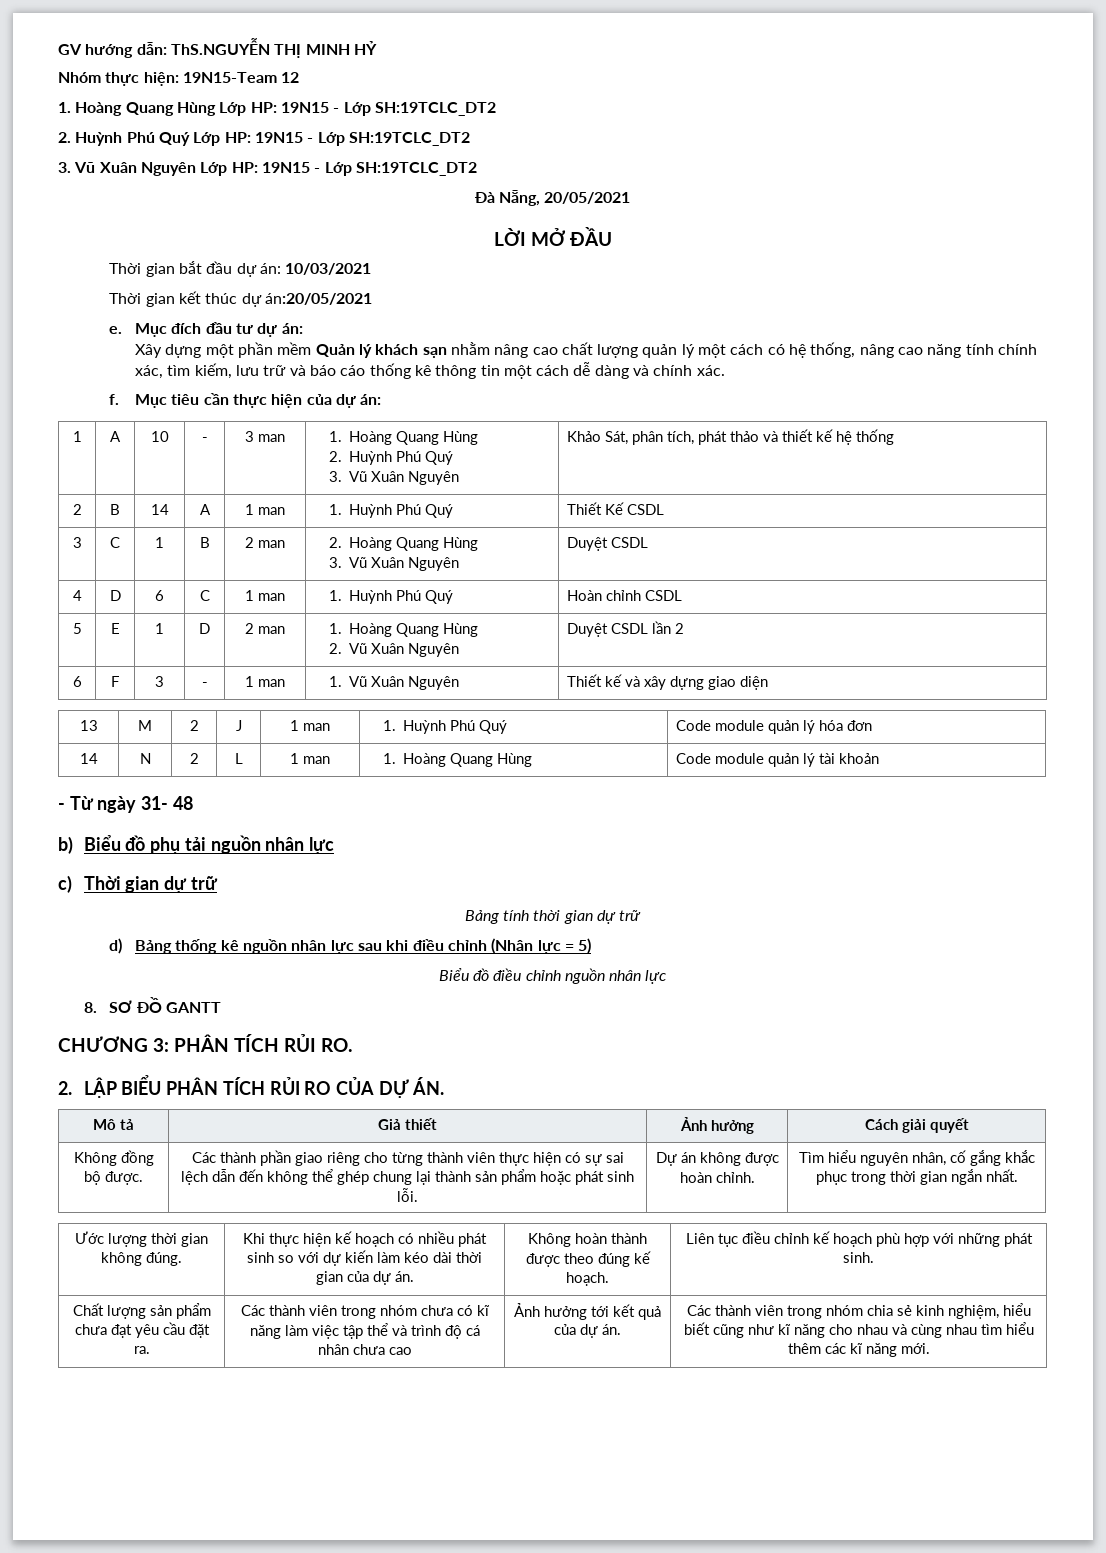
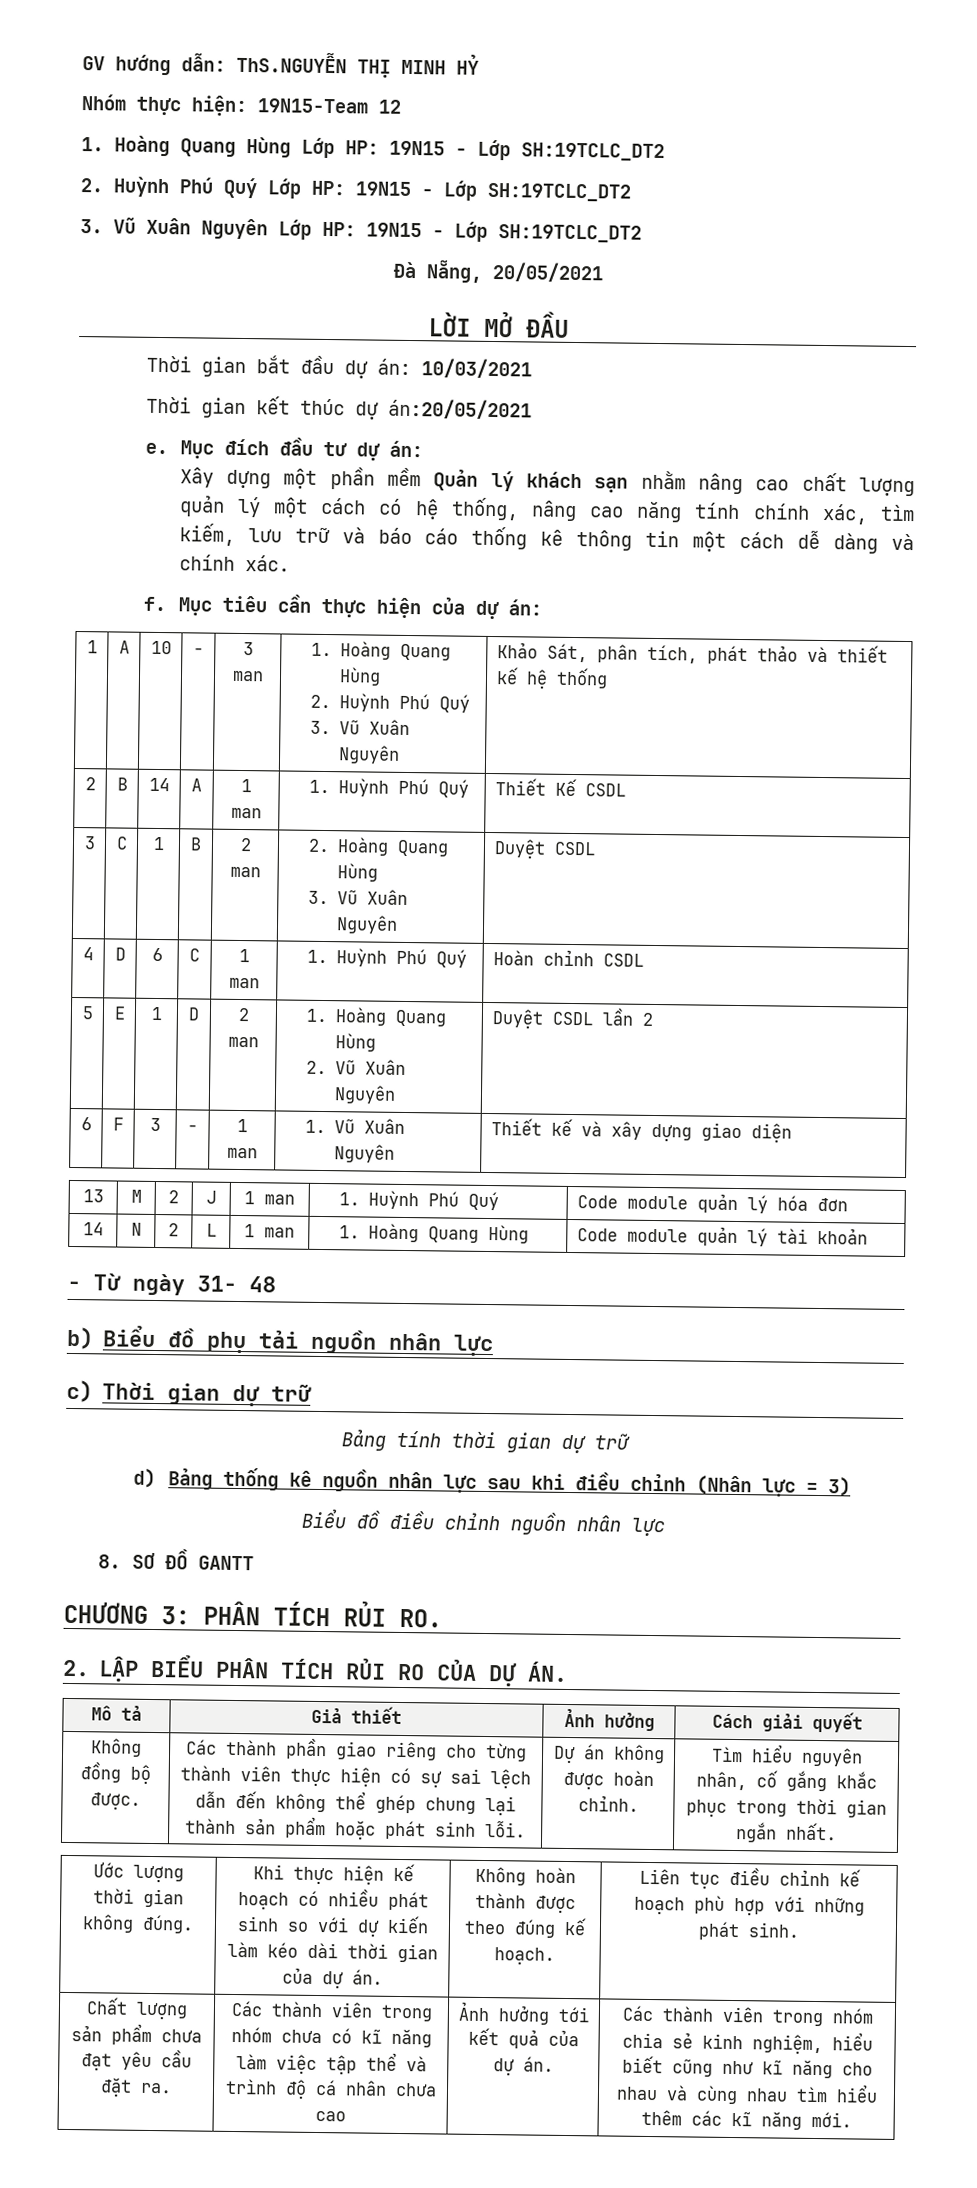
[578,938,592,954] 5) -> [827,1477,851,1497] 3)

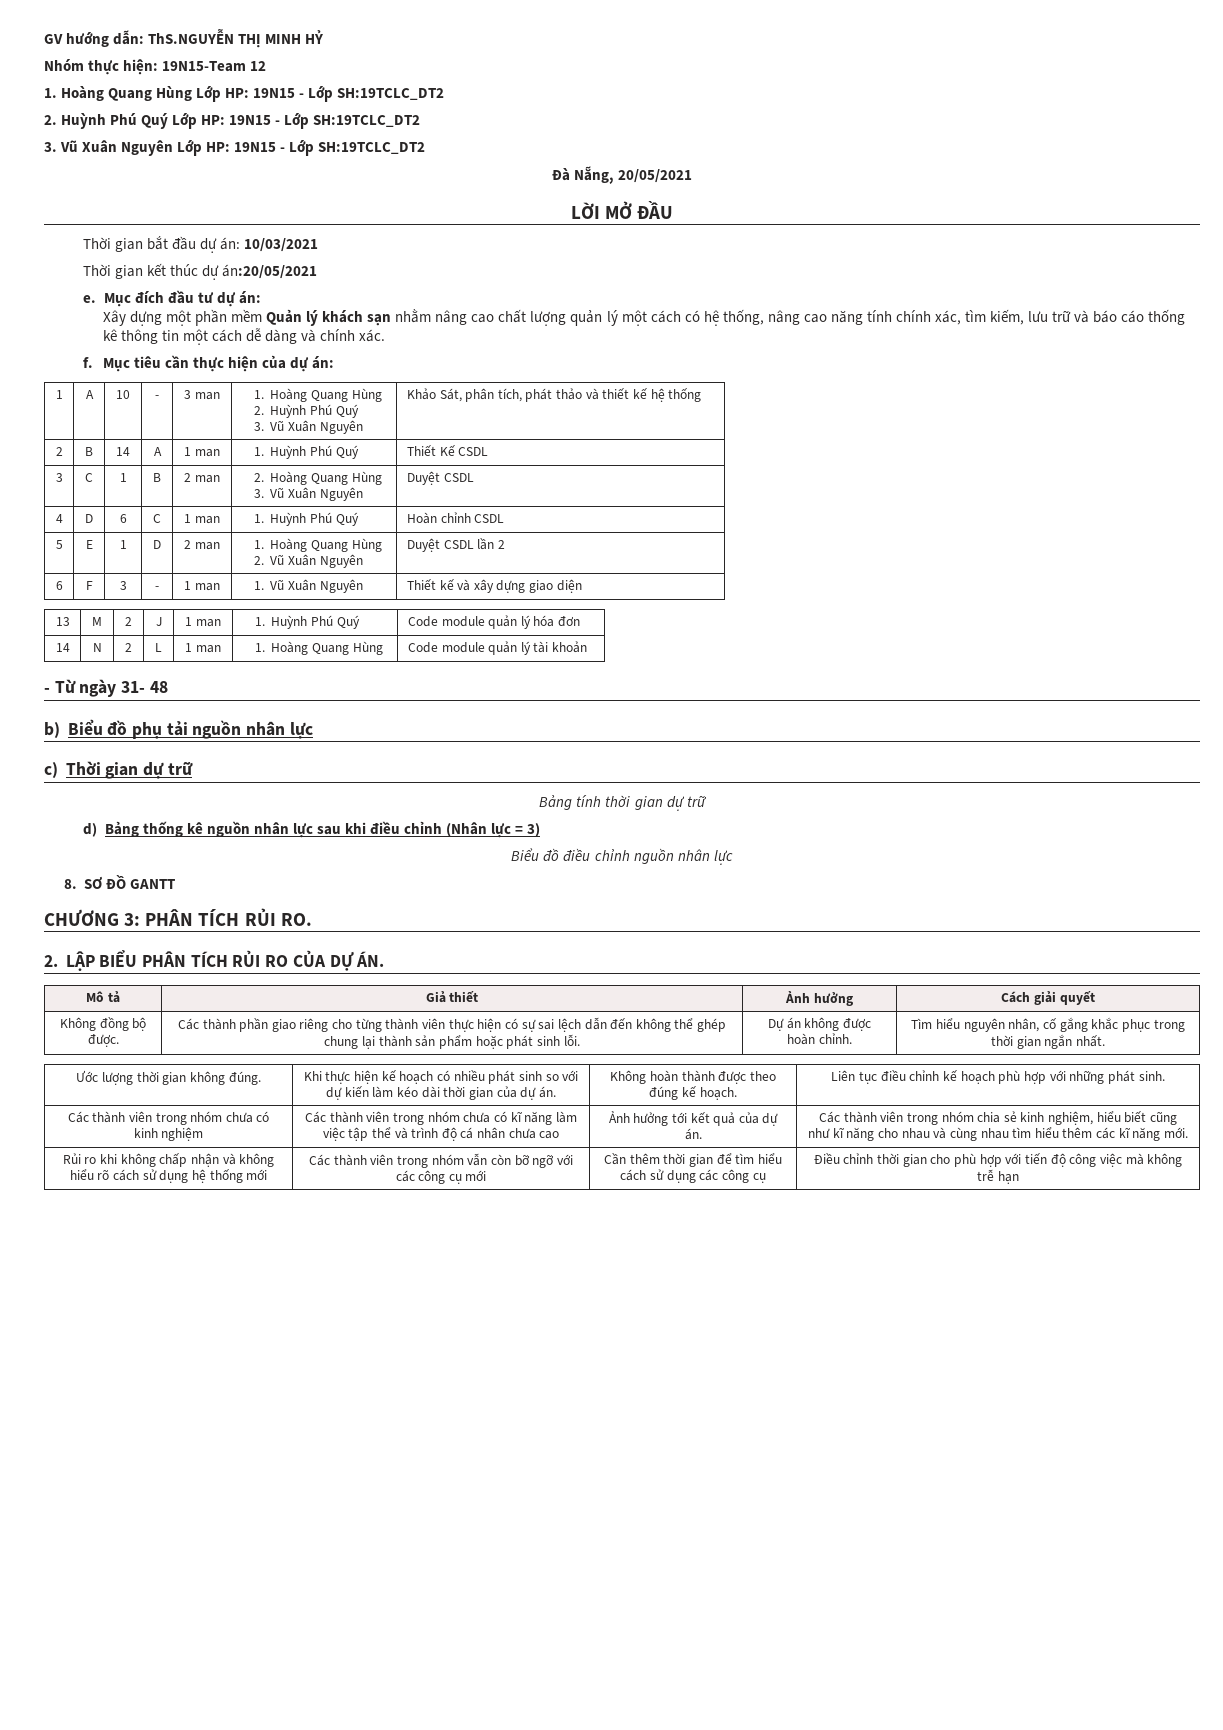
[86,1997,188,2020] [71,2023,202,2046] [81,2050,192,2071] [100,2077,172,2097] Chất lượng sản phẩm chưa đạt yêu cầu đặt ra. -> [67,1111,270,1125] [133,1127,204,1141] Các thành viên trong nhóm chưa có kinh nghiệm
(852, 2119) none -> [62,1153,275,1167] [69,1169,268,1183] [309,1153,573,1168] [395,1170,487,1184] [604,1153,782,1167] [620,1169,766,1183] [813,1153,1183,1167] [977,1169,1019,1184] // Rủi ro khi không chấp nhận và không hiểu rõ cách sử dụng hệ thống mới | Các thành viên trong nhóm vẫn còn bỡ ngỡ với các công cụ mới | Cần thêm thời gian để tìm hiểu cách sử dụng các công cụ | Điều chỉnh thời gian cho phù hợp với tiến độ công việc mà không trễ hạn

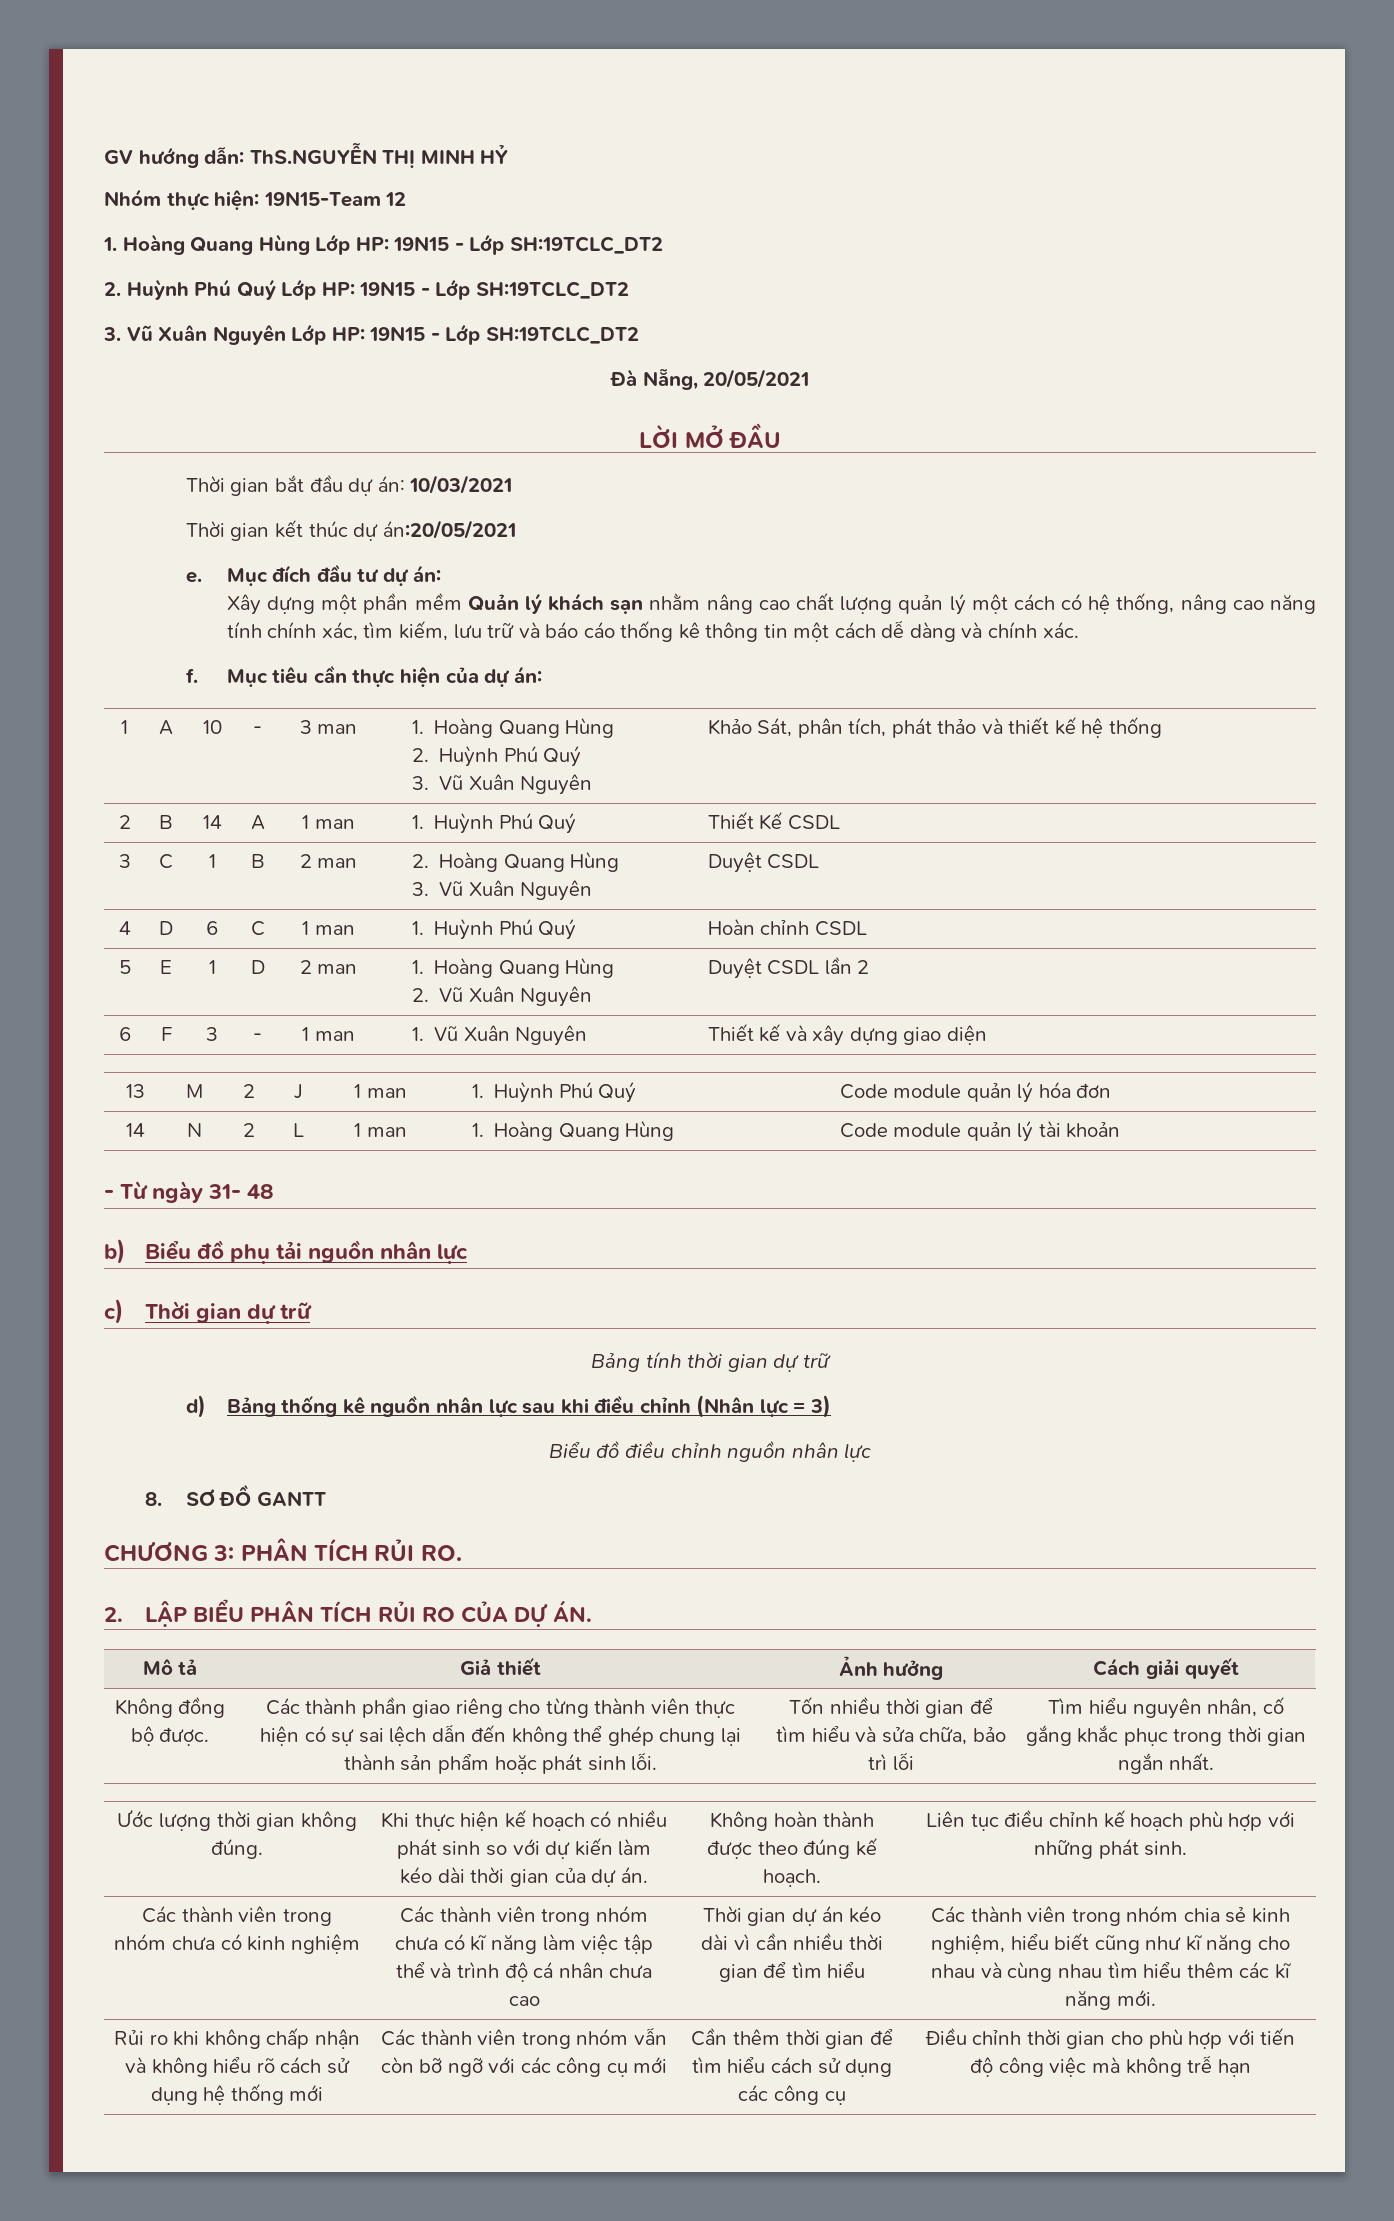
[768,1017,871,1031] [787,1033,852,1045] Dự án không được hoàn chỉnh. -> [789,1696,993,1718] [776,1725,1006,1745] [868,1752,914,1771] Tốn nhiều thời gian để tìm hiểu và sửa chữa, bảo trì lỗi
[608,1111,779,1126] [684,1128,702,1140] Ảnh hưởng tới kết quả của dự án. -> [702,1905,882,1926] [701,1932,883,1950] [718,1961,866,1982] Thời gian dự án kéo dài vì cần nhiều thời gian để tìm hiểu

